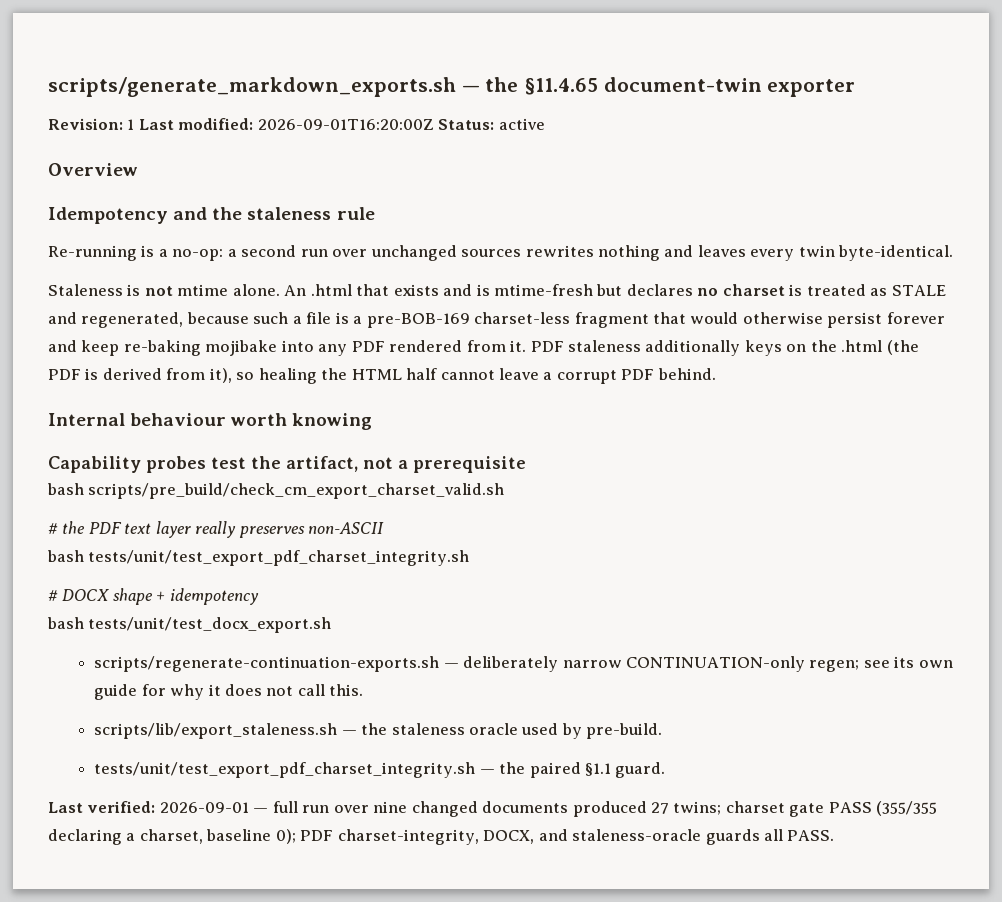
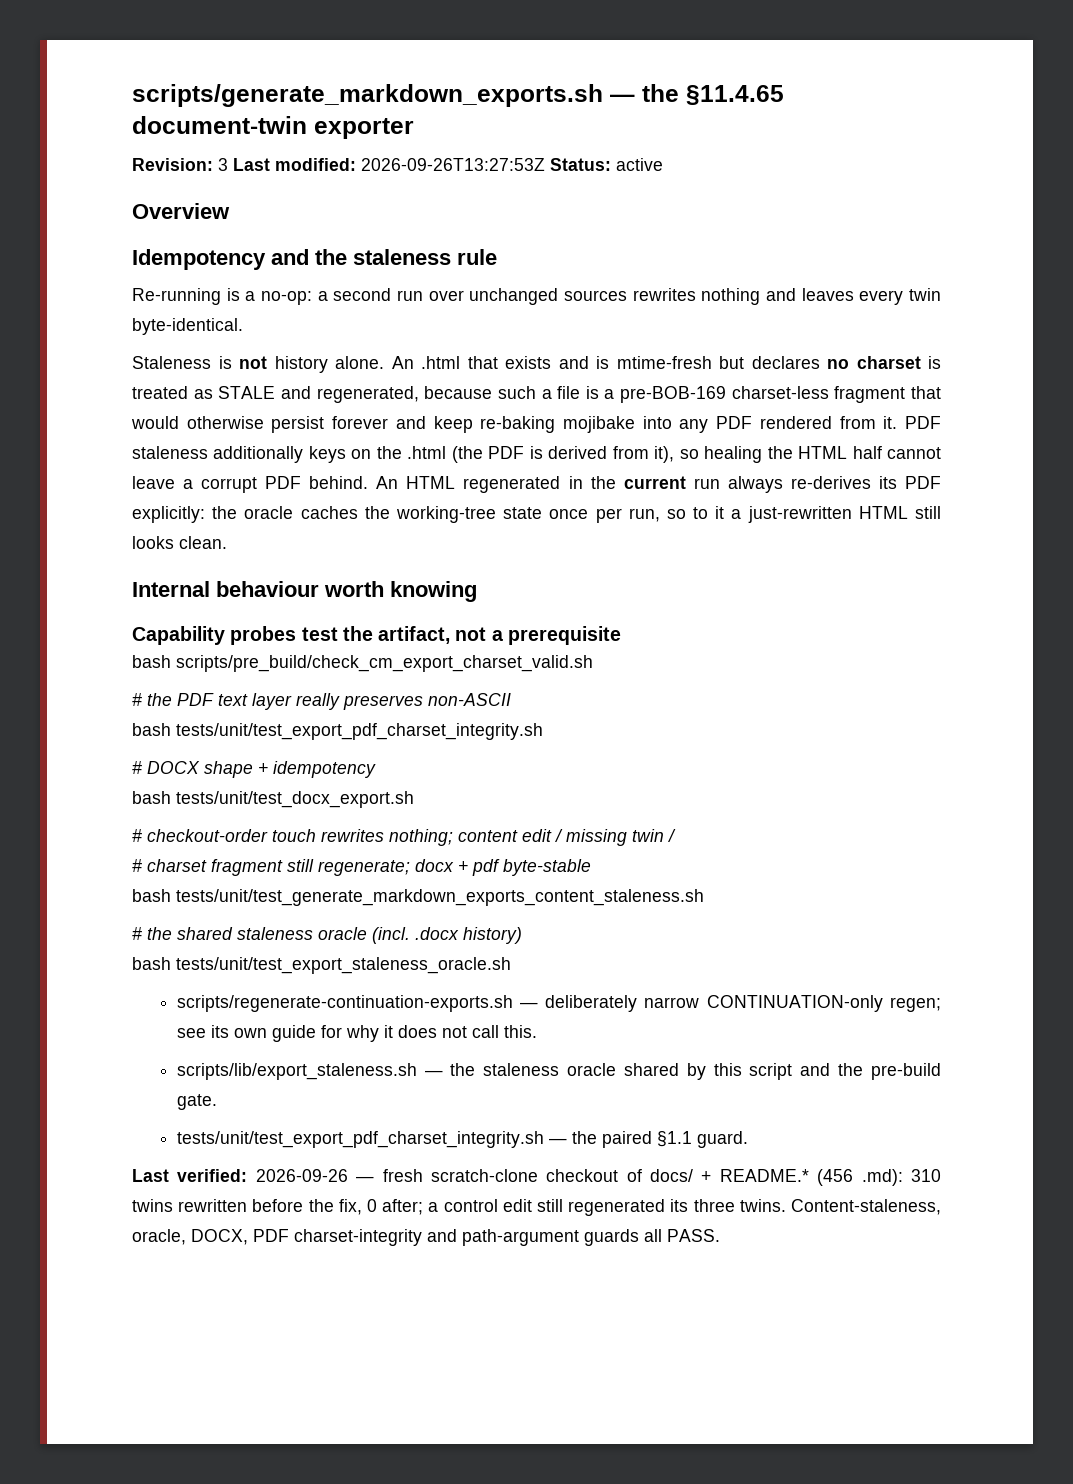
[127,119,135,130] 1 -> [218,158,228,171] 3
[257,119,434,130] 2026-09-01T16:20:00Z -> [361,158,545,171] 2026-09-26T13:27:53Z
[177,284,229,296] mtime -> [274,356,328,373] history
(716, 374) none -> [376,476,942,493] [132,506,941,523] [132,536,227,549] An HTML regenerated in the current run always re-derives its PDF explicitly: the oracle caches the working-tree state once per run, so to it a just-rewritten HTML still looks clean.
(332, 625) none -> [132,829,676,846] [132,859,591,876] [132,889,704,906] [132,927,522,944] [132,957,511,974] // # checkout-order touch rewrites nothing; content edit / missing twin / // # charset fragment still regenerate; docx + pdf byte-stable // bash tests/unit/test_generate_markdown_exports_content_staleness.sh // # the shared staleness oracle (incl. .docx history) // bash tests/unit/test_export_staleness_oracle.sh
[521,723,663,739] used by pre-build. -> [623,1063,941,1080] [176,1094,217,1110] shared by this script and the pre-build gate.
[159,801,938,817] [48,829,702,845] 2026-09-01 — full run over nine changed documents produced 27 twins; charset gate PASS (355/355 declaring a charset, baseline 0); PDF charset-integrity, DOCX, and staleness-oracle -> [255,1169,941,1186] [132,1199,941,1216] [132,1229,579,1246] 2026-09-26 — fresh scratch-clone checkout of docs/ + README.* (456 .md): 310 twins rewritten before the fix, 0 after; a control edit still regenerated its three twins. Content-staleness, oracle, DOCX, PDF charset-integrity and path-argument

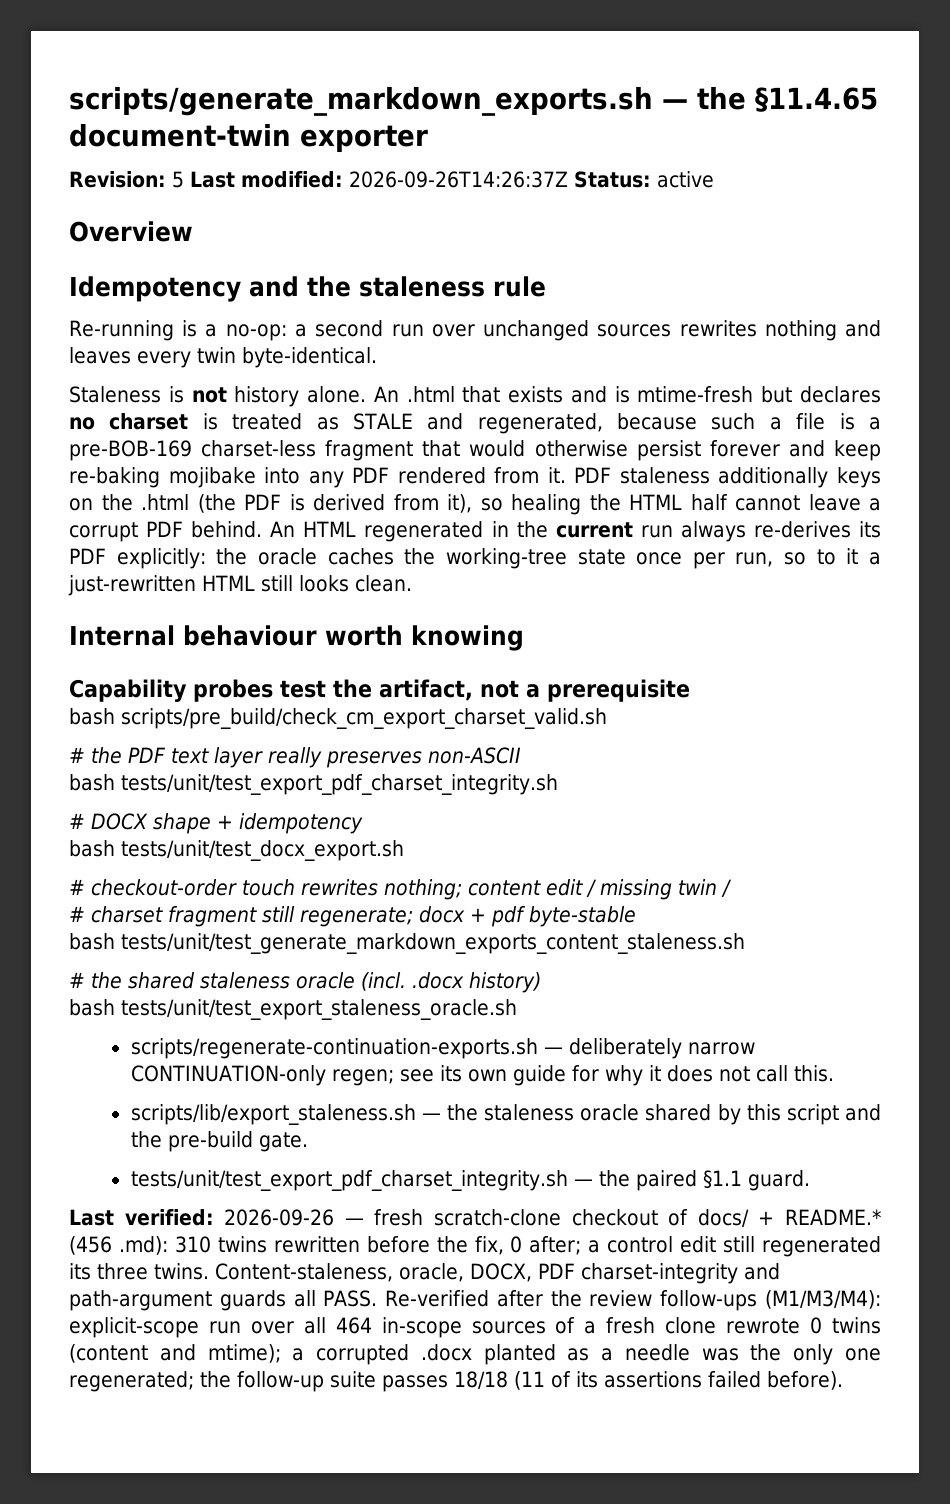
[218,158,228,171] 3 -> [172,171,184,188] 5
[361,158,545,171] 2026-09-26T13:27:53Z -> [349,171,568,188] 2026-09-26T14:26:37Z
(720, 1235) none -> [385,1290,881,1311] [69,1317,881,1338] [69,1344,881,1365] [69,1371,843,1392] Re-verified after the review follow-ups (M1/M3/M4): explicit-scope run over all 464 in-scope sources of a fresh clone rewrote 0 twins (content and mtime); a corrupted .docx planted as a needle was the only one regenerated; the follow-up suite passes 18/18 (11 of its assertions failed before).

